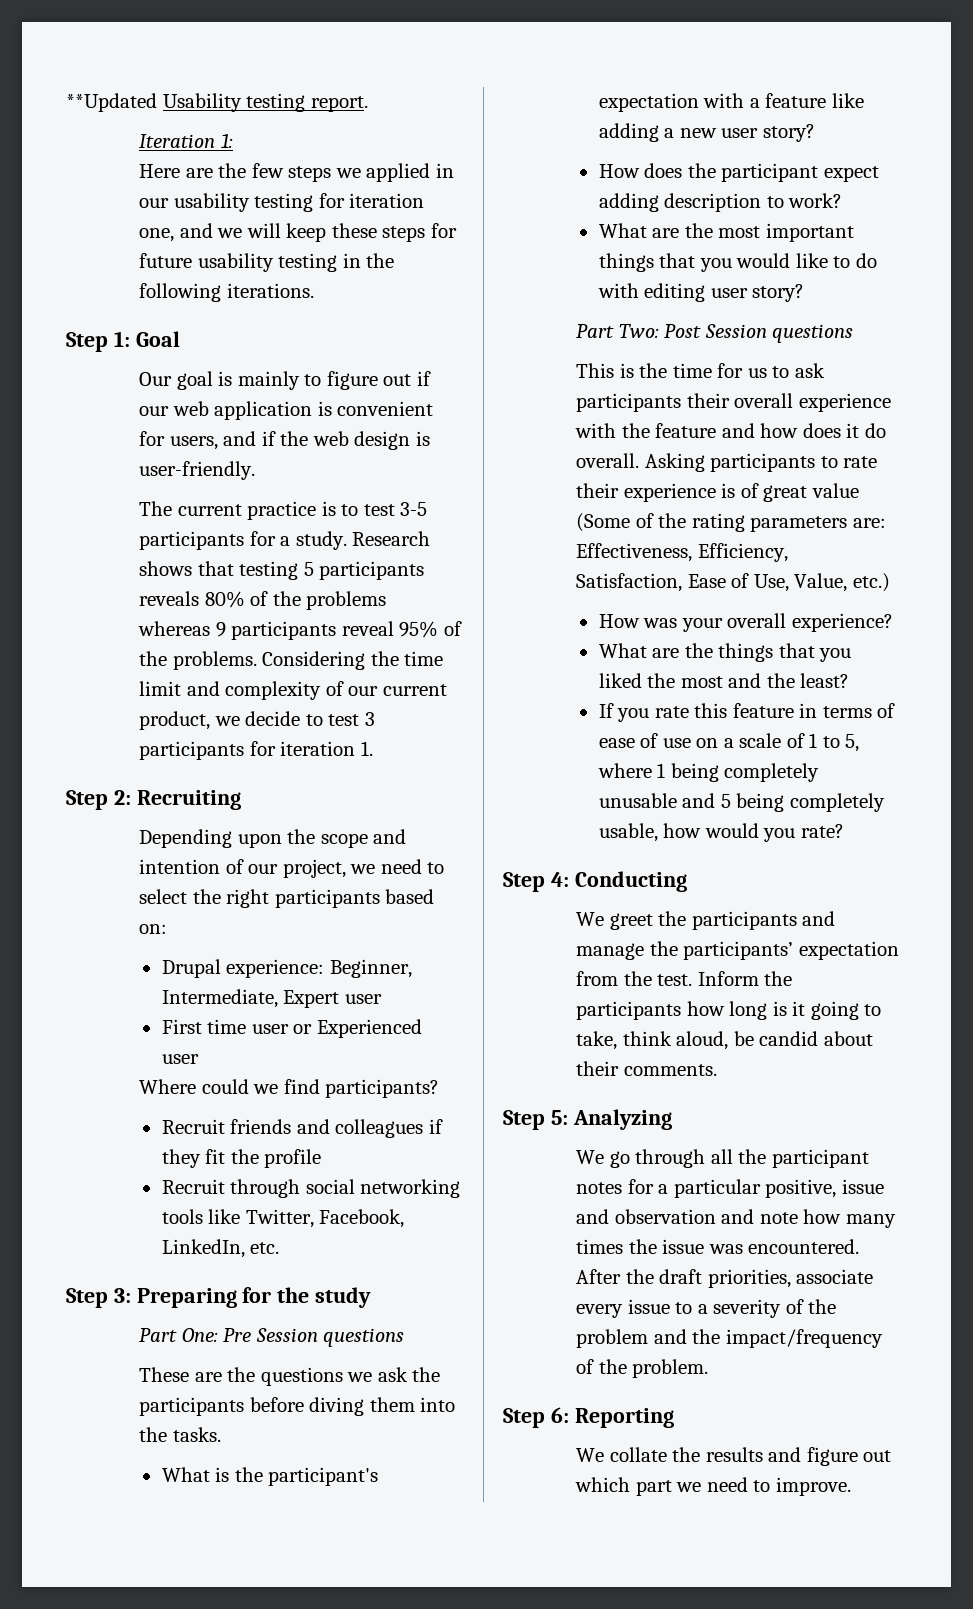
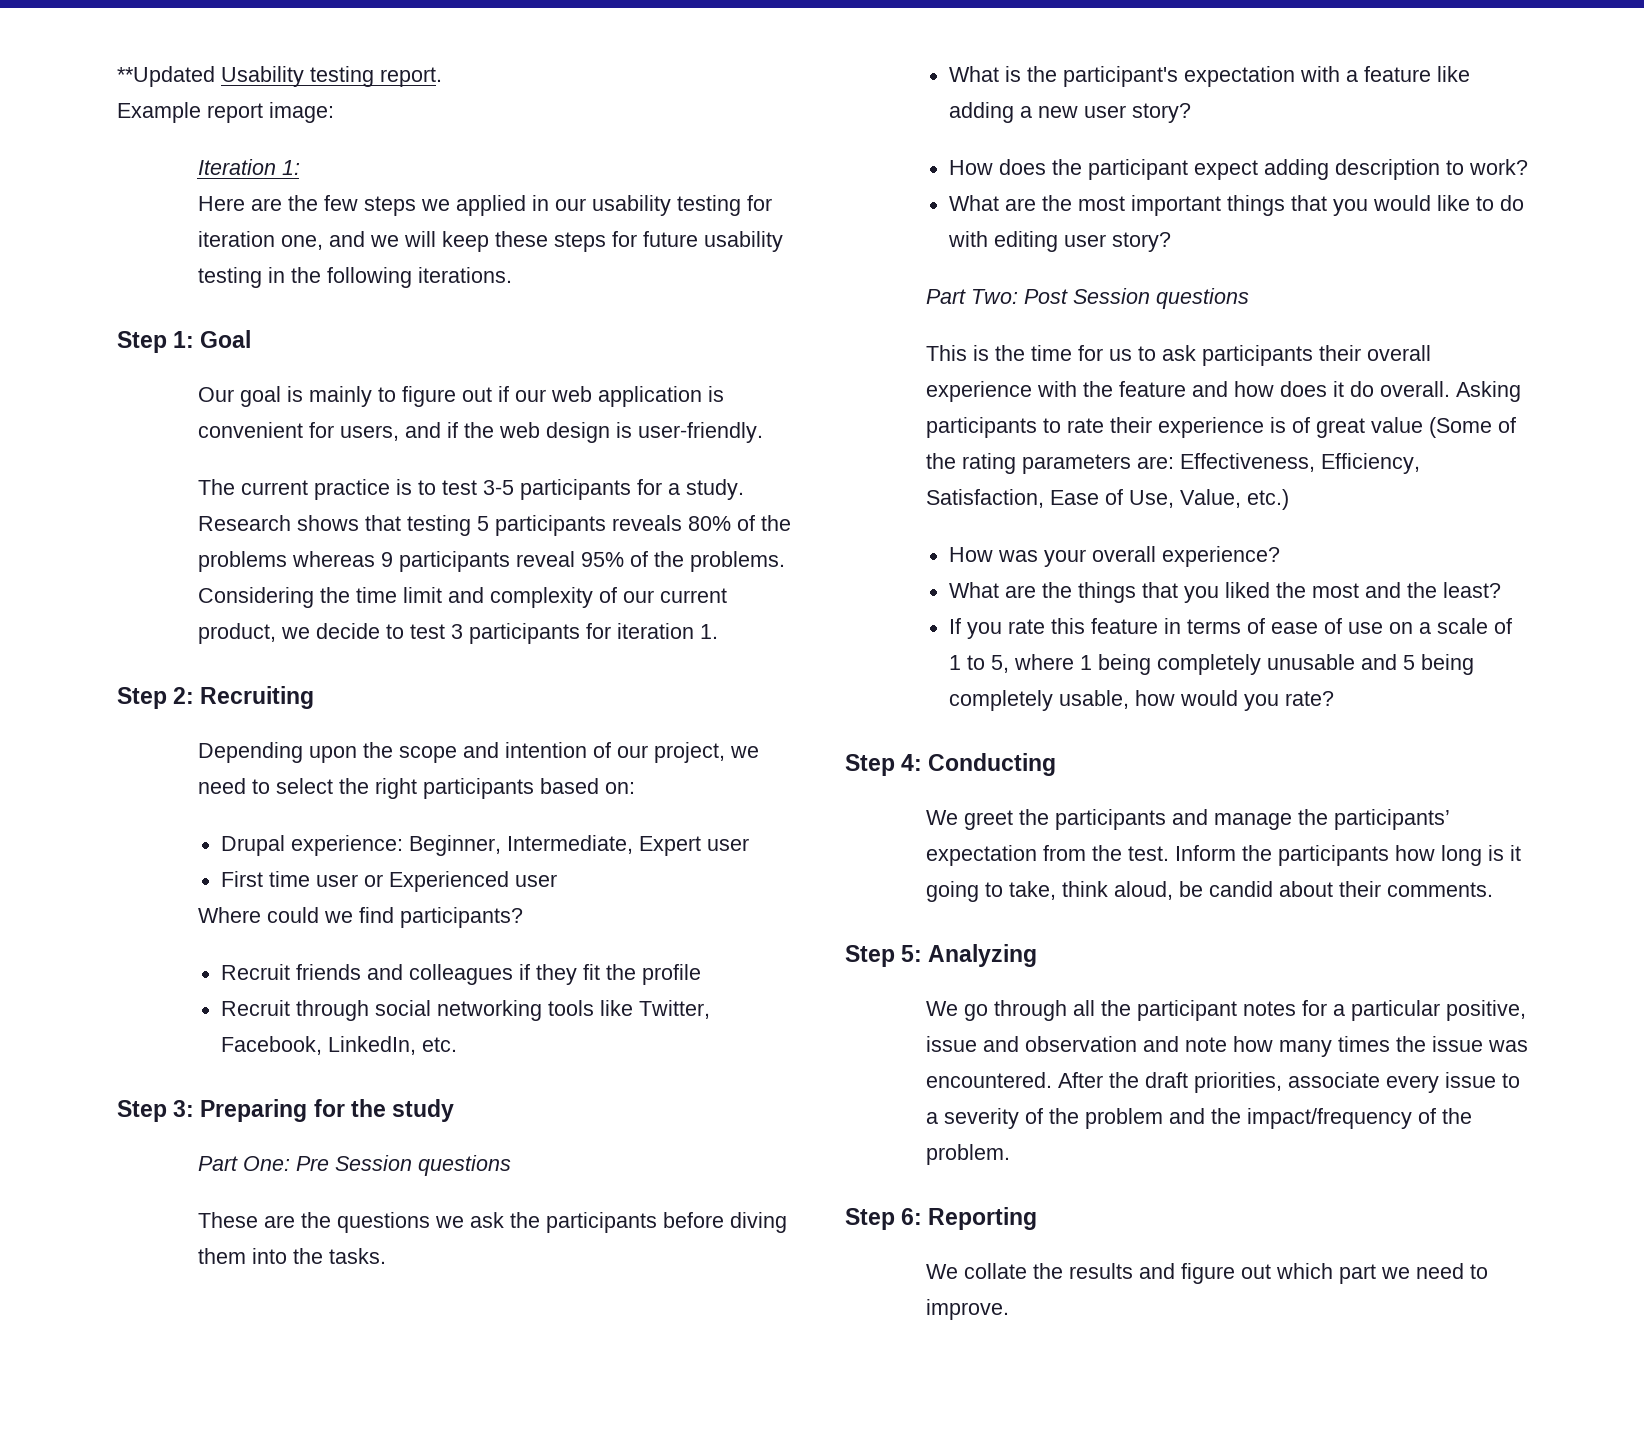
(368, 104) none -> [117,102,334,123] // Example report image:

